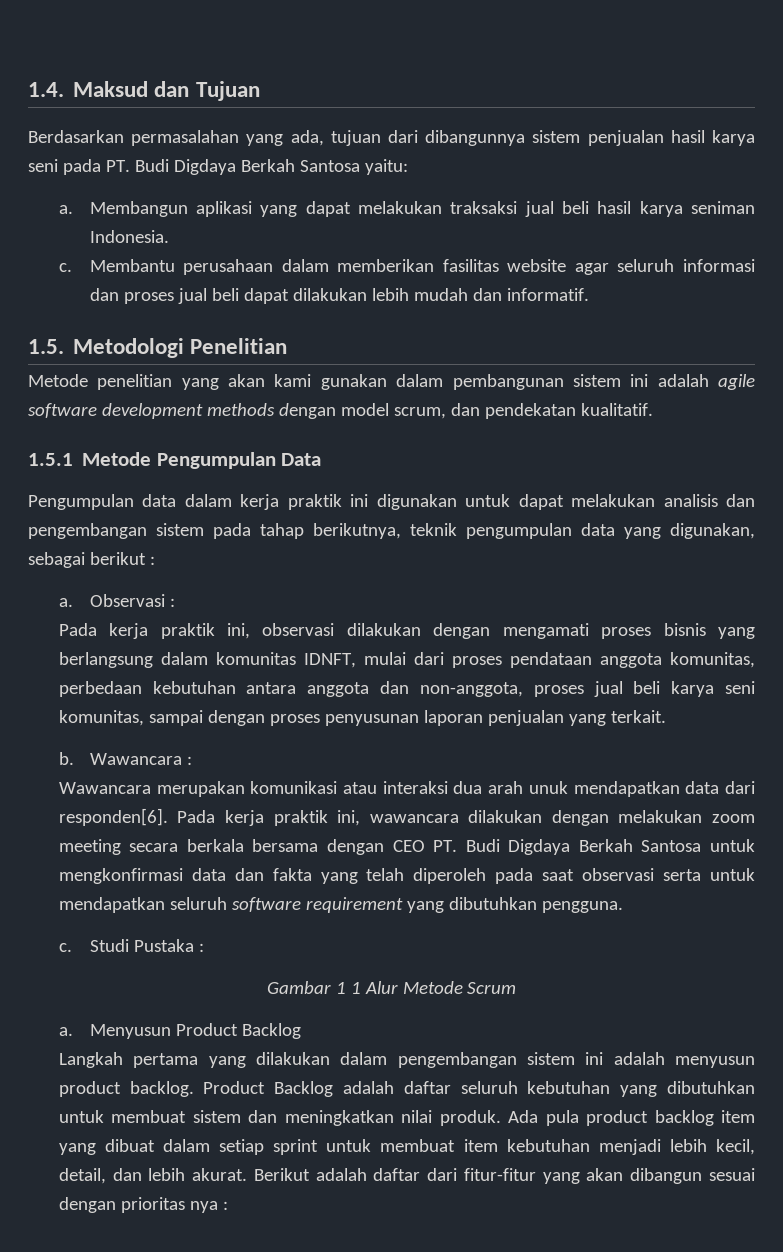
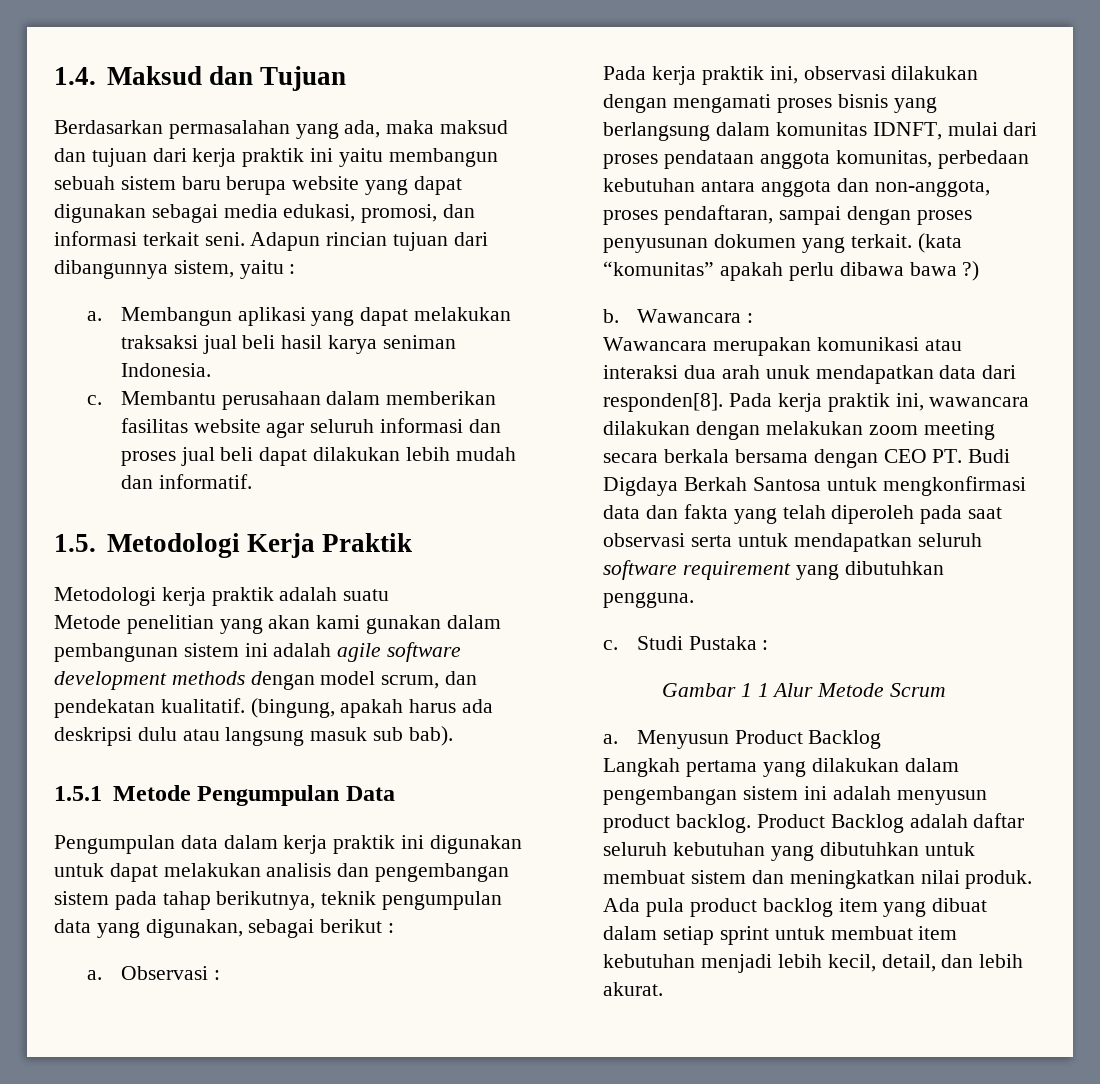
[330,130,755,146] [28,159,408,175] tujuan dari dibangunnya sistem penjualan hasil karya seni pada PT. Budi Digdaya Berkah Santosa yaitu: -> [386,120,509,134] [54,148,498,167] [54,176,462,195] [54,204,476,223] [54,231,488,251] [54,260,296,279] maka maksud dan tujuan dari kerja praktik ini yaitu membangun sebuah sistem baru berupa website yang dapat digunakan sebagai media edukasi, promosi, dan informasi terkait seni. Adapun rincian tujuan dari dibangunnya sistem, yaitu :
[190,338,288,354] Penelitian -> [247,533,413,558] [54,587,390,606] Kerja Praktik // Metodologi kerja praktik adalah suatu
(653, 409) none -> [250,698,494,718] [54,726,453,746] (bingung, apakah harus ada deskripsi dulu atau langsung masuk sub bab).
[593,681,756,697] [58,710,144,726] jual beli karya seni komunitas, -> [664,205,774,225] pendaftaran,
[423,710,564,726] laporan penjualan -> [714,234,797,248] dokumen
(666, 716) none -> [917,233,962,253] [603,261,980,281] (kata “komunitas” apakah perlu dibawa bawa ?)
[58,808,168,826] responden[6]. -> [603,393,724,412] responden[8].
[253,1168,755,1184] [58,1197,228,1213] Berikut adalah daftar dari fitur-fitur yang akan dibangun sesuai dengan prioritas nya : -> (664, 989) none

